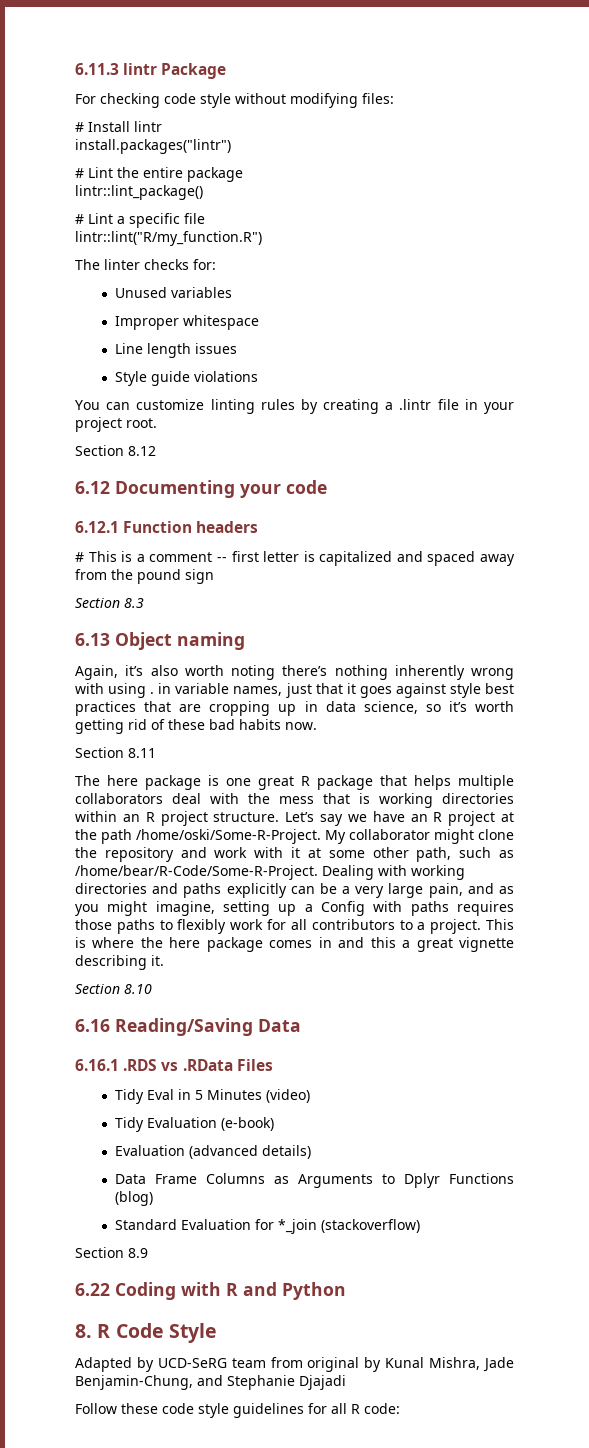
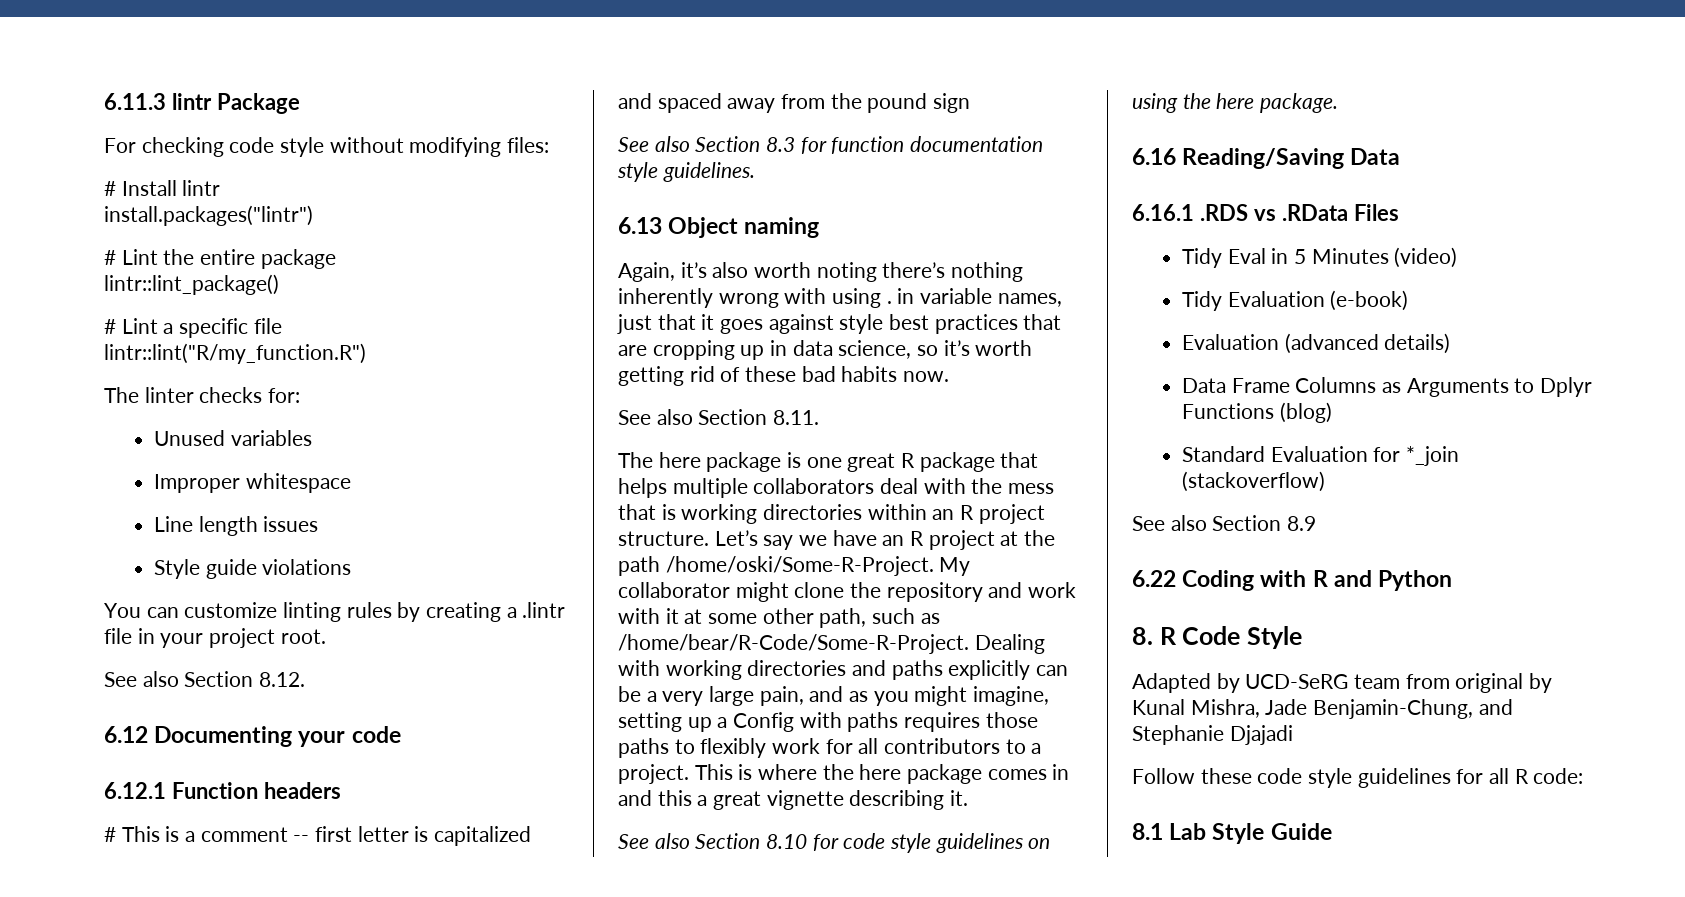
[75,445,156,456] Section 8.12 -> [104,671,306,687] See also Section 8.12.
(214, 576) none -> [618,136,690,152] See also
(144, 603) none -> [800,136,1044,154] [617,162,755,182] for function documentation style guidelines.
[75,747,156,758] Section 8.11 -> [618,409,820,425] See also Section 8.11.
(164, 960) none -> [618,833,690,849] See also
(152, 989) none -> [812,833,1051,853] [1132,93,1339,113] for code style guidelines on using the here package.
(421, 1226) none -> [1132,515,1207,531] See also
(400, 1408) none -> [1132,823,1332,844] // 8.1 Lab Style Guide

